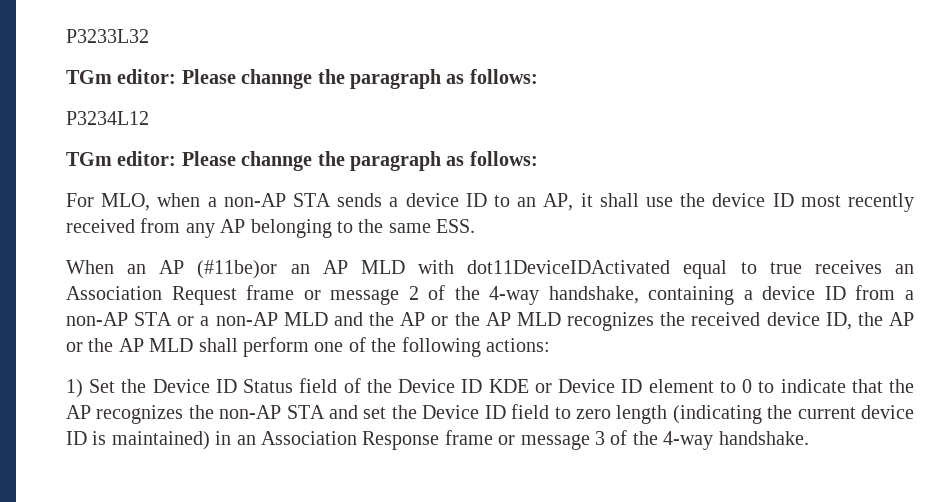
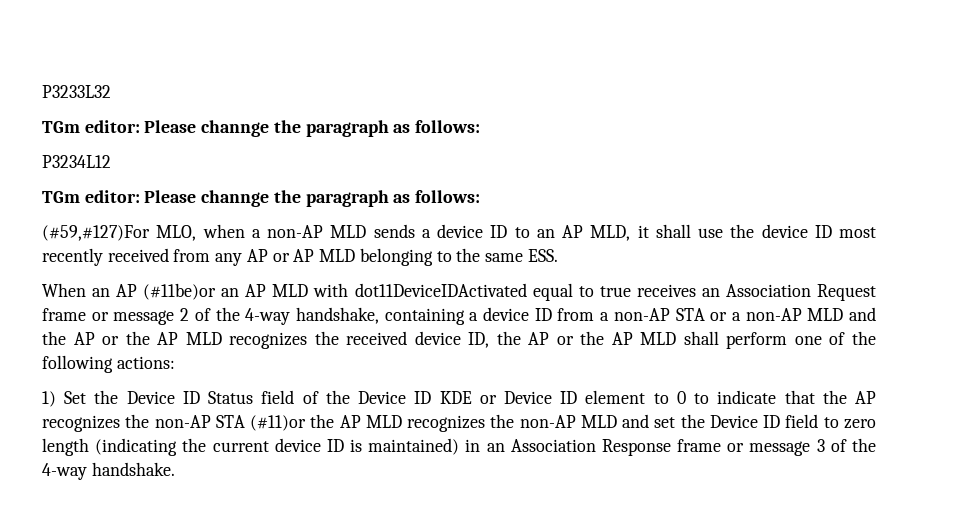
[66,193,94,207] For -> [42,225,150,241] (#59,#127)For
[293,193,331,207] STA -> [330,225,367,238] MLD
[543,193,574,211] AP, -> [562,225,631,241] AP MLD,
(246, 226) none -> [272,249,356,262] or AP MLD
(325, 412) none -> [250,414,617,432] (#11)or the AP MLD recognizes the non-AP MLD

